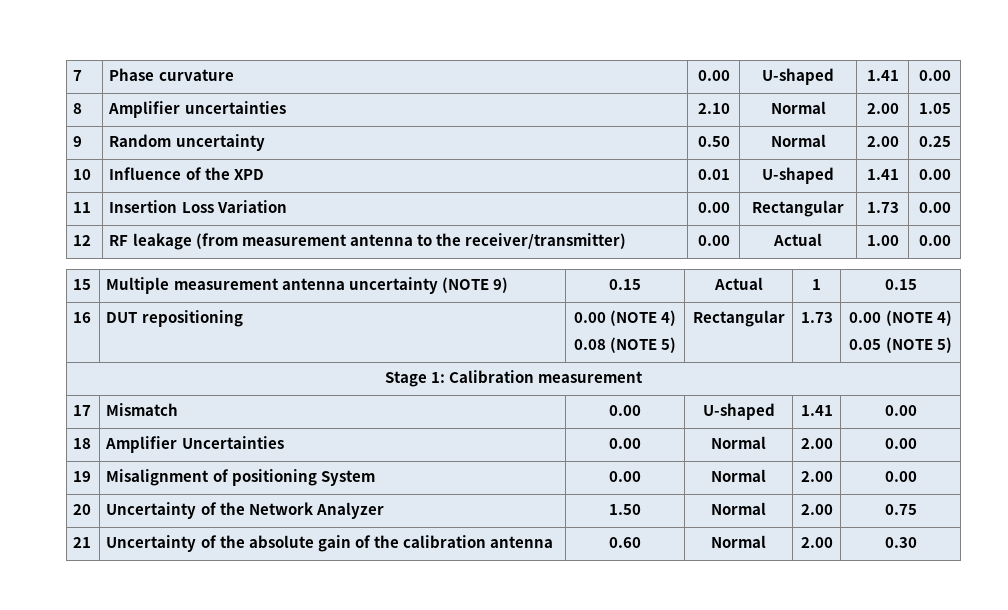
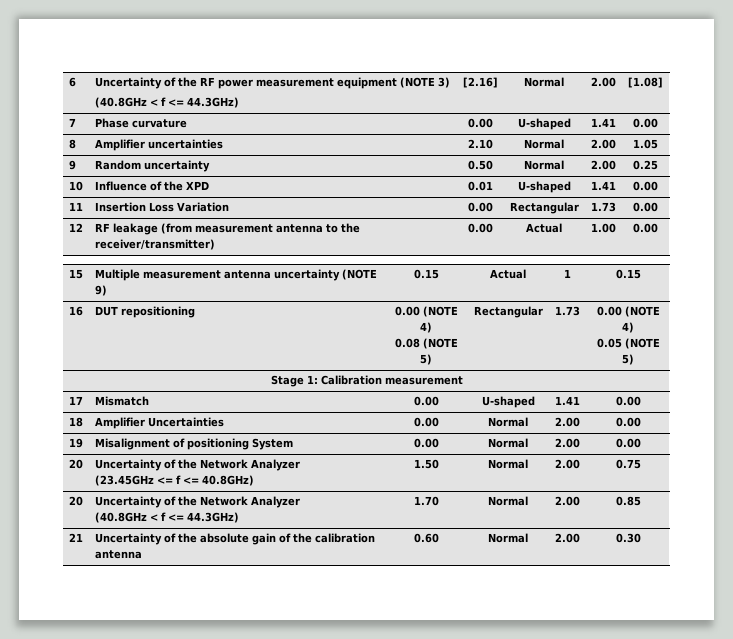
(73, 75) none -> [68,77,76,87] [94,77,450,89] [94,97,239,108] [462,77,498,88] [524,77,564,87] [590,77,616,87] [628,77,663,88] 6 | Uncertainty of the RF power measurement equipment (NOTE 3) // (40.8GHz < f <= 44.3GHz) | [2.16] | Normal | 2.00 | [1.08] //
(384, 510) none -> [94,475,254,486] // (23.45GHz <= f <= 40.8GHz)
(917, 509) none -> [68,496,83,506] [94,496,300,508] [94,512,239,523] [413,496,439,506] [488,496,528,506] [555,496,580,506] [615,496,641,506] // 20 | Uncertainty of the Network Analyzer // (40.8GHz < f <= 44.3GHz) | 1.70 | Normal | 2.00 | 0.85

